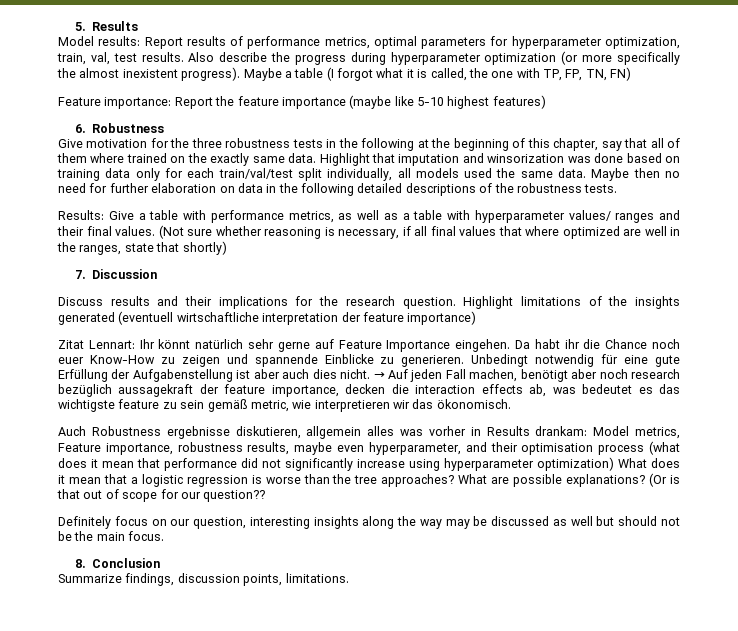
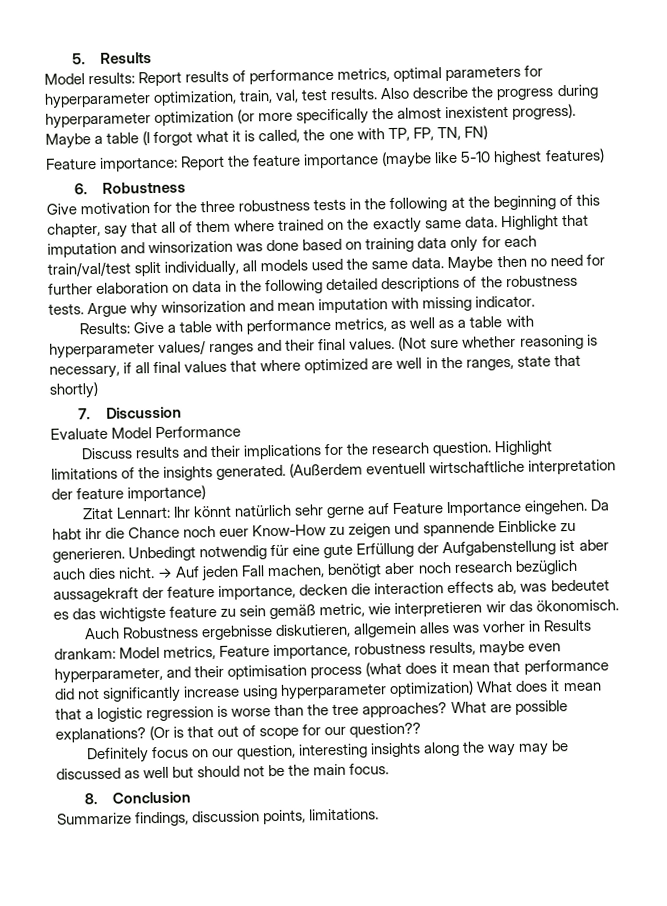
(618, 188) none -> [87,295,536,318] Argue why winsorization and mean imputation with missing indicator.
(157, 274) none -> [50,425,242,440] // Evaluate Model Performance
[58,311,174,325] generated (eventuell -> [216,462,427,480] generated. (Außerdem eventuell

